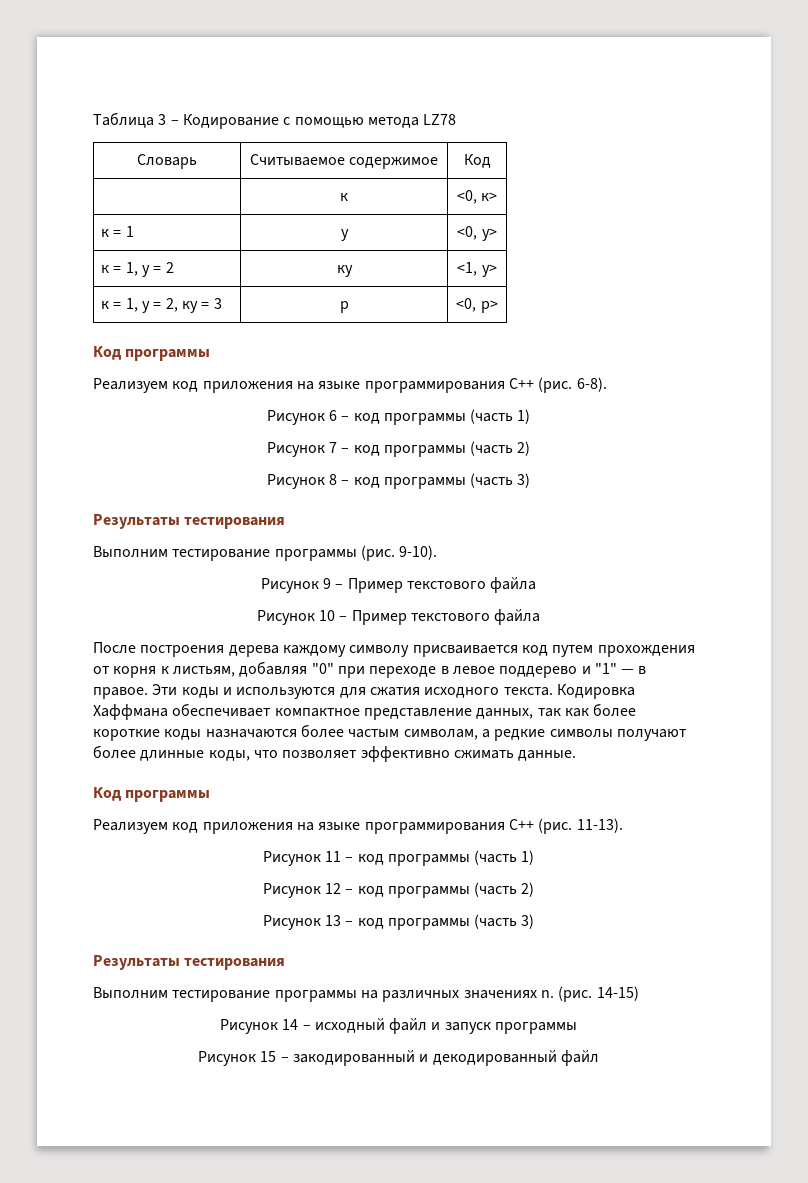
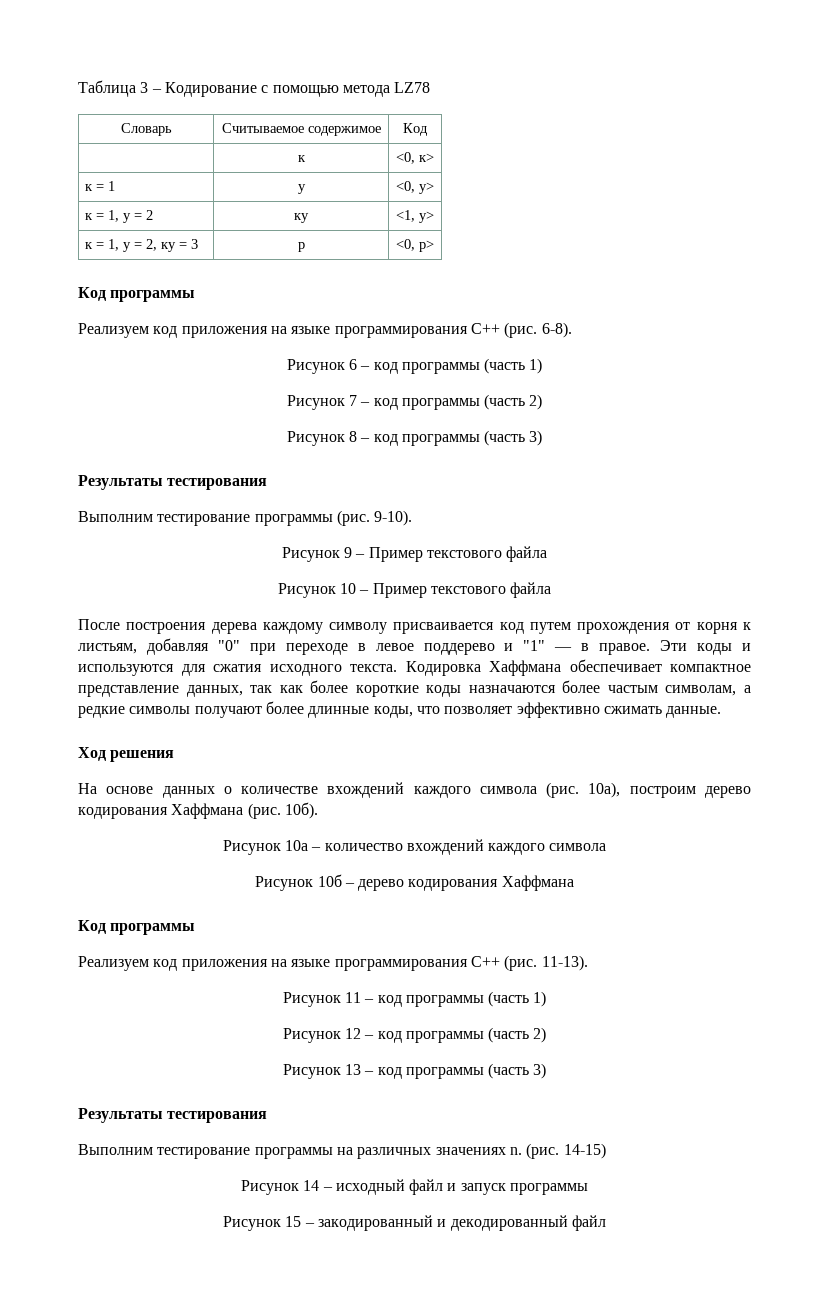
(577, 755) none -> [78,747,175,762] [78,782,751,798] [78,802,318,819] [222,839,607,855] [255,874,574,891] // Ход решения // На основе данных о количестве вхождений каждого символа (рис. 10а), построим дерево кодирования Хаффмана (рис. 10б). // Рисунок 10а – количество вхождений каждого символа // Рисунок 10б – дерево кодирования Хаффмана

